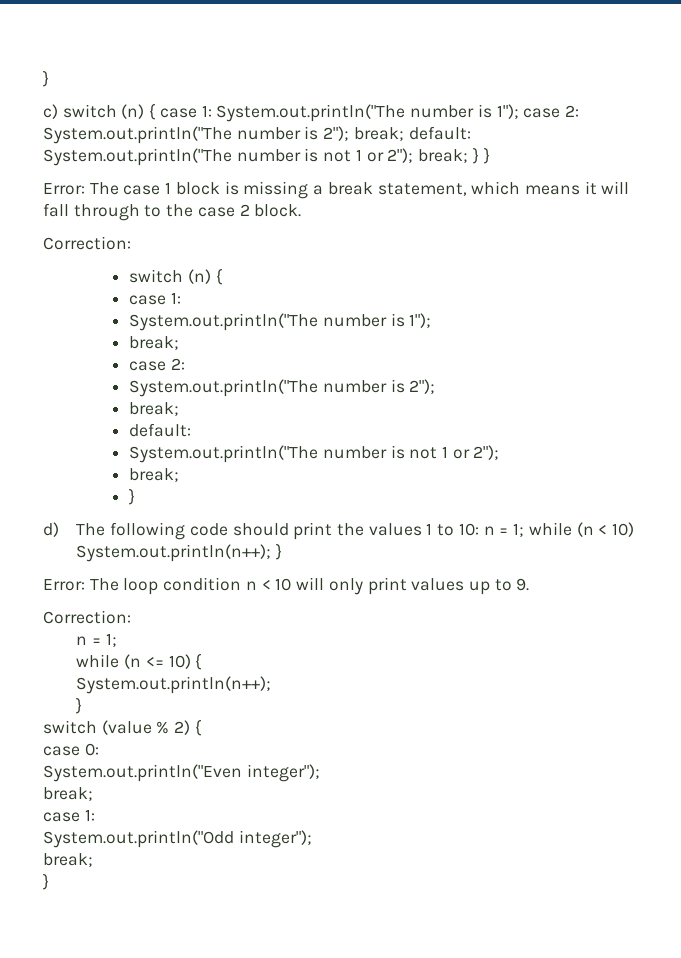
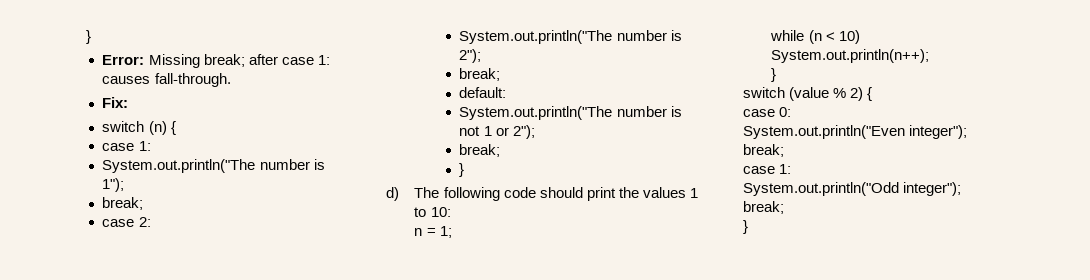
[43,70,49,87] [43,103,579,122] [43,126,471,144] [43,147,490,166] [43,181,630,199] [43,203,302,221] [43,236,131,250] } // c) switch (n) { case 1: System.out.println("The number is 1"); case 2: System.out.println("The number is 2"); break; default: System.out.println("The number is not 1 or 2"); break; } } // Error: The case 1 block is missing a break statement, which means it will fall through to the case 2 block. // Correction: -> [85,30,91,44] [102,54,330,68] [102,73,231,87] [102,97,129,108] } // Error: Missing break; after case 1: causes fall-through. // Fix:
[483,522,634,537] [76,543,283,562] [43,577,530,595] [43,610,131,624] n = 1; while (n < 10) System.out.println(n++); } // Error: The loop condition n < 10 will only print values up to 9. // Correction: -> (451, 212) none
[145,653,202,670] <= 10) { -> [825,30,860,44] < 10)

